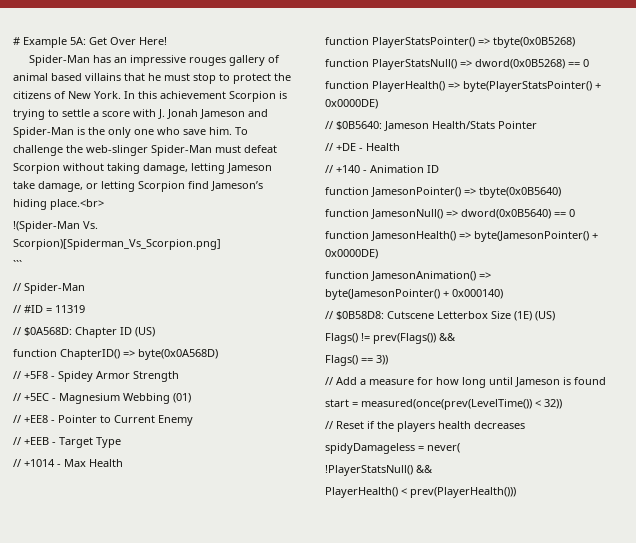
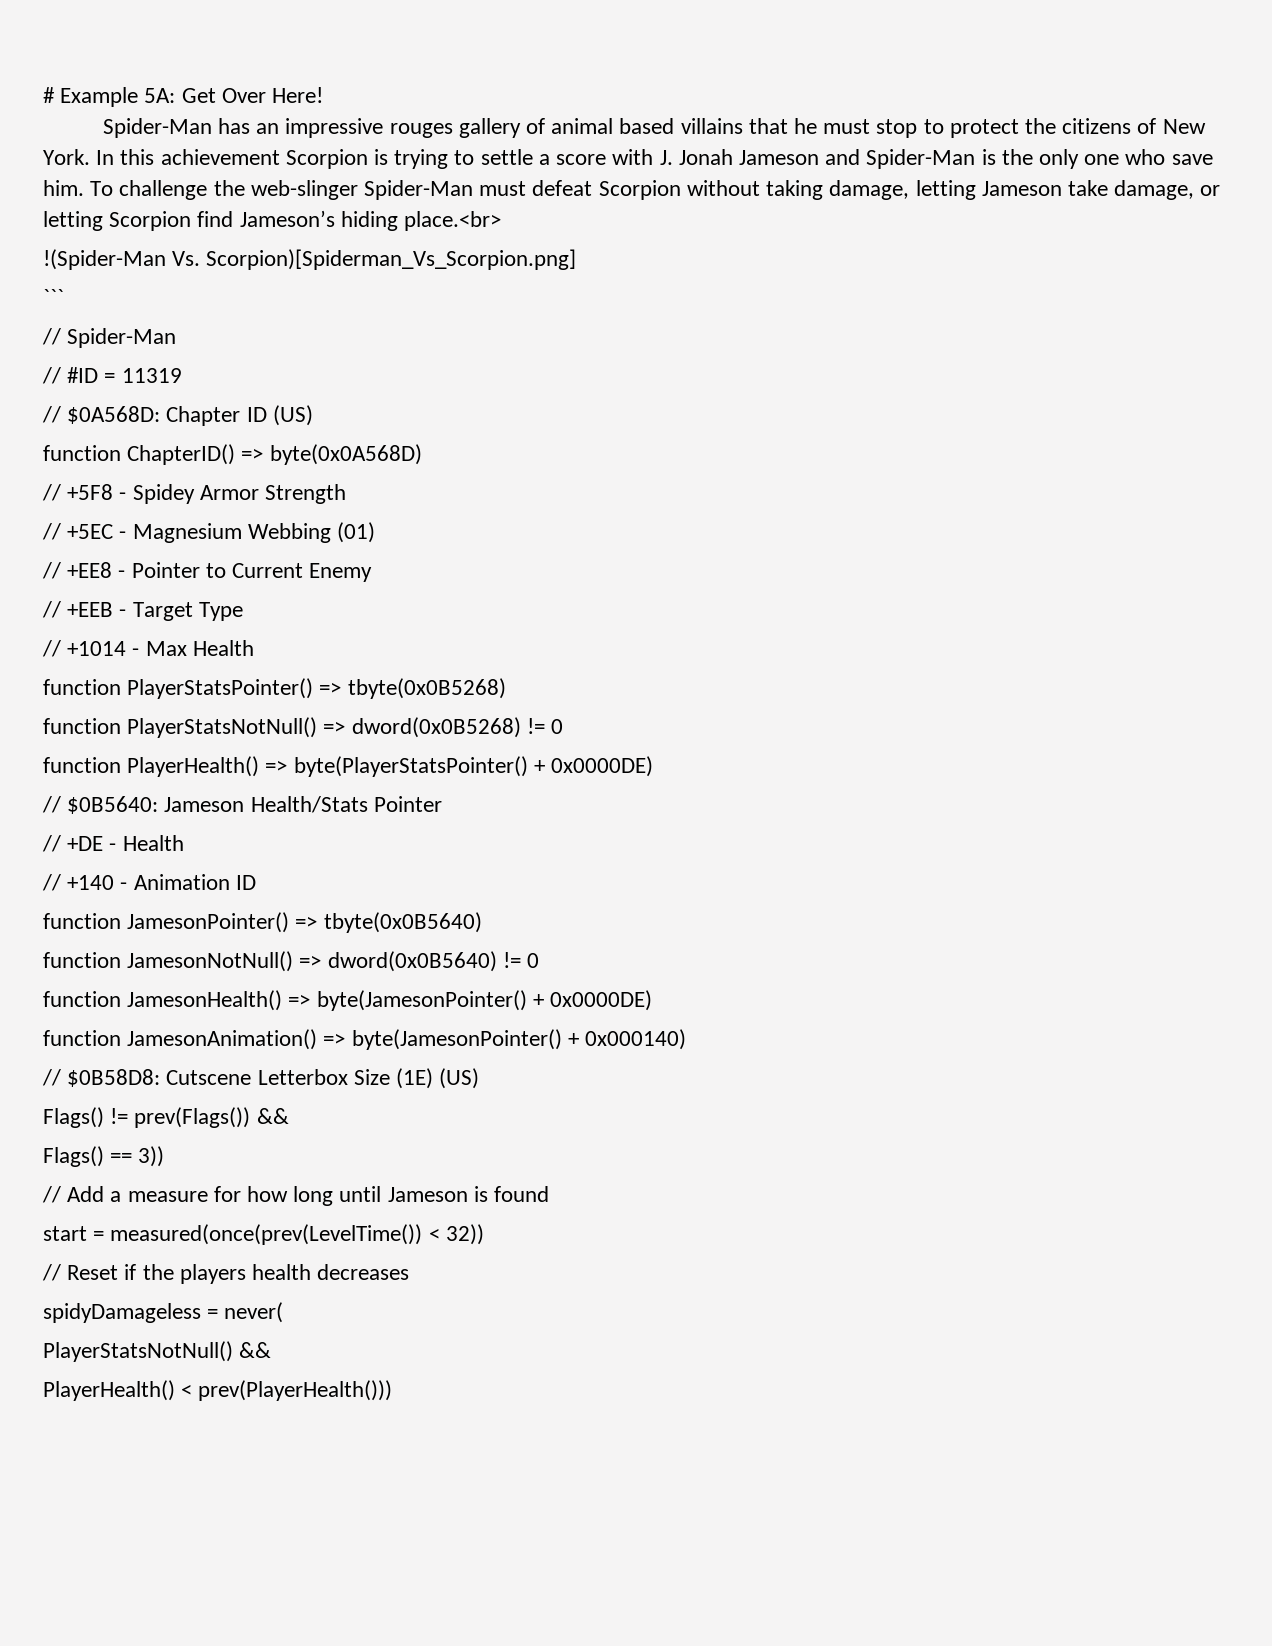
[372,59,457,70] PlayerStatsNull() -> [127,717,318,738] PlayerStatsNotNull()
[568,62,580,67] == -> [526,718,545,734] !=
[371,209,443,219] JamesonNull() -> [127,951,294,972] JamesonNotNull()
[554,212,566,217] == -> [502,952,521,968] !=
[325,465,413,476] !PlayerStatsNull() -> [43,1341,233,1362] PlayerStatsNotNull()

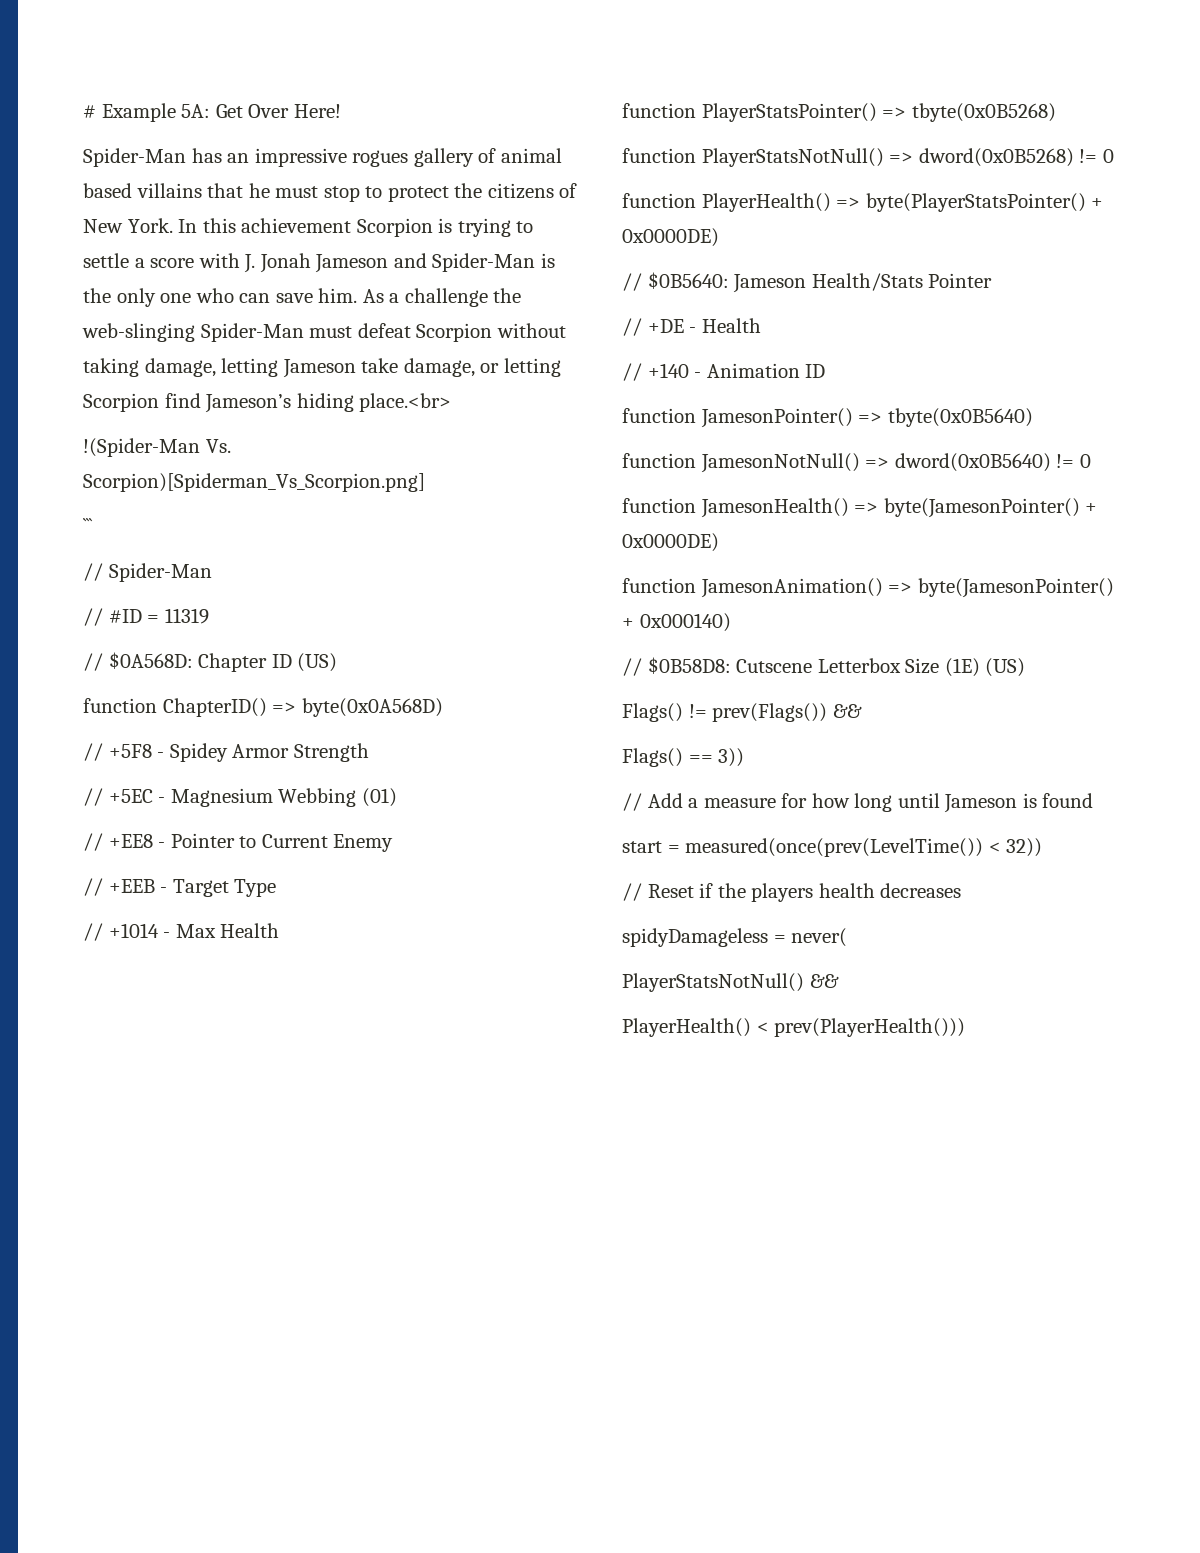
[389,123,453,138] rouges -> [352,150,409,167] rogues
(1166, 157) none -> [239,293,271,303] can
[90,181,114,196] To -> [362,289,400,303] As a
[250,180,358,200] web-slinger -> [82,323,195,342] web-slinging

